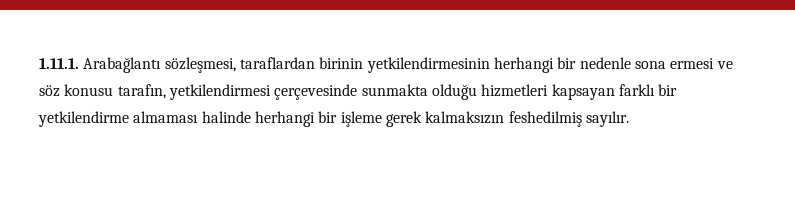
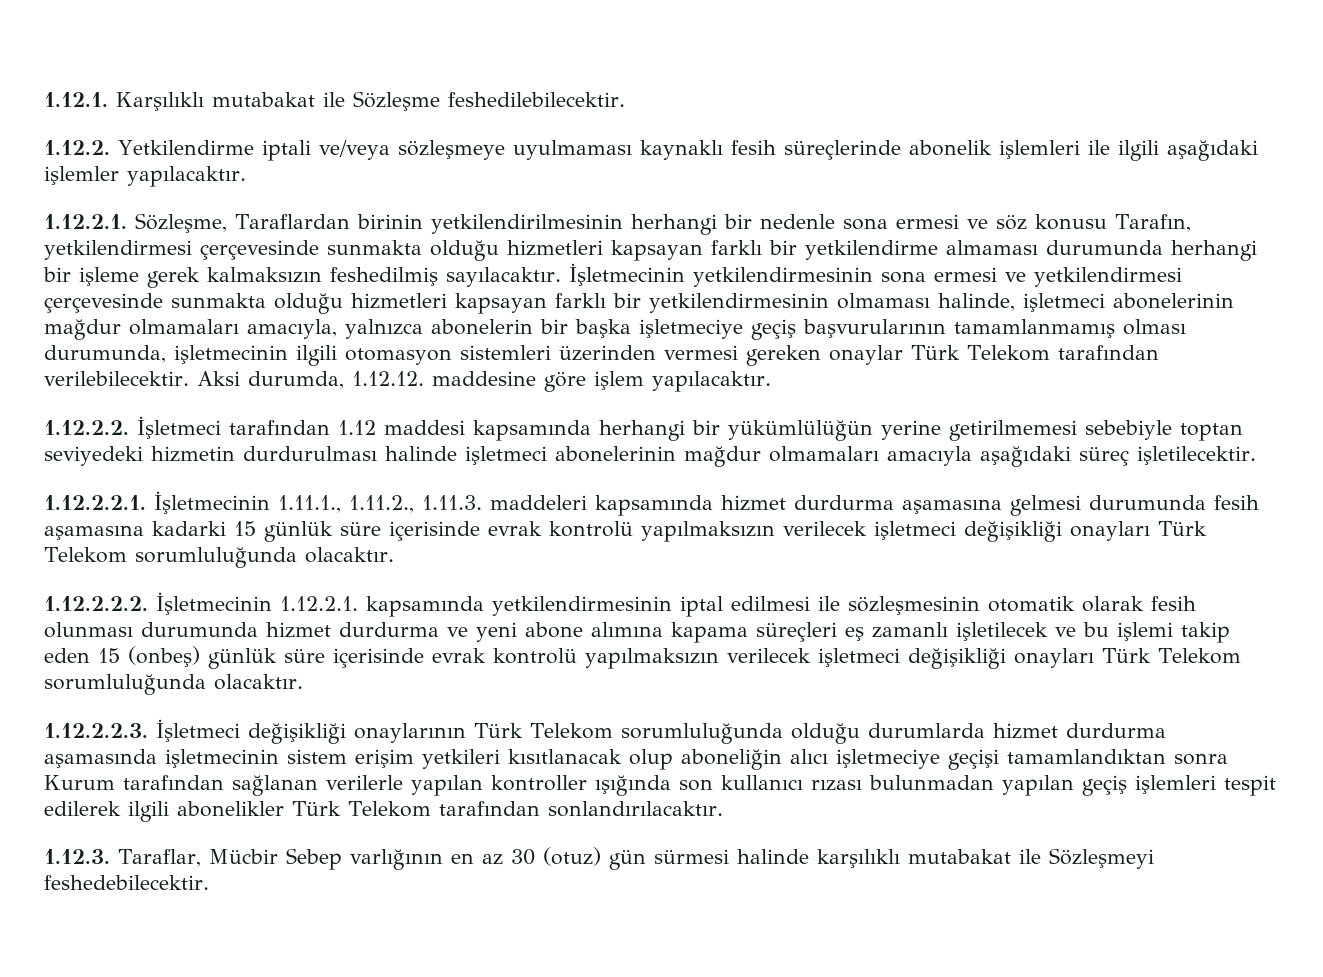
[39,57,490,73] 1.11.1. Arabağlantı sözleşmesi, taraflardan birinin yetkilendirmesinin -> [44,91,625,111] [44,140,1258,161] [44,166,246,187] [44,213,623,234] 1.12.1. Karşılıklı mutabakat ile Sözleşme feshedilebilecektir. // 1.12.2. Yetkilendirme iptali ve/veya sözleşmeye uyulmaması kaynaklı fesih süreçlerinde abonelik işlemleri ile ilgili aşağıdaki işlemler yapılacaktır. // 1.12.2.1. Sözleşme, Taraflardan birinin yetkilendirilmesinin
[117,84,166,99] tarafın, -> [1114,214,1191,232] Tarafın,
[201,111,251,123] halinde -> [1046,240,1163,255] durumunda
[585,111,629,127] sayılır. -> [446,263,1182,287] [44,293,1234,314] [44,319,1186,340] [44,345,1159,366] [44,371,771,392] [44,416,1243,441] [44,446,1256,467] [44,491,1259,516] [44,521,1207,542] [44,547,394,568] [44,592,1196,617] [44,622,1230,643] [44,646,1241,669] [44,674,303,695] [44,719,1166,744] [44,749,1228,770] [44,775,1276,796] [44,801,723,822] [44,847,1154,870] [44,875,209,890] sayılacaktır. İşletmecinin yetkilendirmesinin sona ermesi ve yetkilendirmesi çerçevesinde sunmakta olduğu hizmetleri kapsayan farklı bir yetkilendirmesinin olmaması halinde, işletmeci abonelerinin mağdur olmamaları amacıyla, yalnızca abonelerin bir başka işletmeciye geçiş başvurularının tamamlanmamış olması durumunda, işletmecinin ilgili otomasyon sistemleri üzerinden vermesi gereken onaylar Türk Telekom tarafından verilebilecektir. Aksi durumda, 1.12.12. maddesine göre işlem yapılacaktır. // 1.12.2.2. İşletmeci tarafından 1.12 maddesi kapsamında herhangi bir yükümlülüğün yerine getirilmemesi sebebiyle toptan seviyedeki hizmetin durdurulması halinde işletmeci abonelerinin mağdur olmamaları amacıyla aşağıdaki süreç işletilecektir. // 1.12.2.2.1. İşletmecinin 1.11.1., 1.11.2., 1.11.3. maddeleri kapsamında hizmet durdurma aşamasına gelmesi durumunda fesih aşamasına kadarki 15 günlük süre içerisinde evrak kontrolü yapılmaksızın verilecek işletmeci değişikliği onayları Türk Telekom sorumluluğunda olacaktır. // 1.12.2.2.2. İşletmecinin 1.12.2.1. kapsamında yetkilendirmesinin iptal edilmesi ile sözleşmesinin otomatik olarak fesih olunması durumunda hizmet durdurma ve yeni abone alımına kapama süreçleri eş zamanlı işletilecek ve bu işlemi takip eden 15 (onbeş) günlük süre içerisinde evrak kontrolü yapılmaksızın verilecek işletmeci değişikliği onayları Türk Telekom sorumluluğunda olacaktır. // 1.12.2.2.3. İşletmeci değişikliği onaylarının Türk Telekom sorumluluğunda olduğu durumlarda hizmet durdurma aşamasında işletmecinin sistem erişim yetkileri kısıtlanacak olup aboneliğin alıcı işletmeciye geçişi tamamlandıktan sonra Kurum tarafından sağlanan verilerle yapılan kontroller ışığında son kullanıcı rızası bulunmadan yapılan geçiş işlemleri tespit edilerek ilgili abonelikler Türk Telekom tarafından sonlandırılacaktır. // 1.12.3. Taraflar, Mücbir Sebep varlığının en az 30 (otuz) gün sürmesi halinde karşılıklı mutabakat ile Sözleşmeyi feshedebilecektir.

